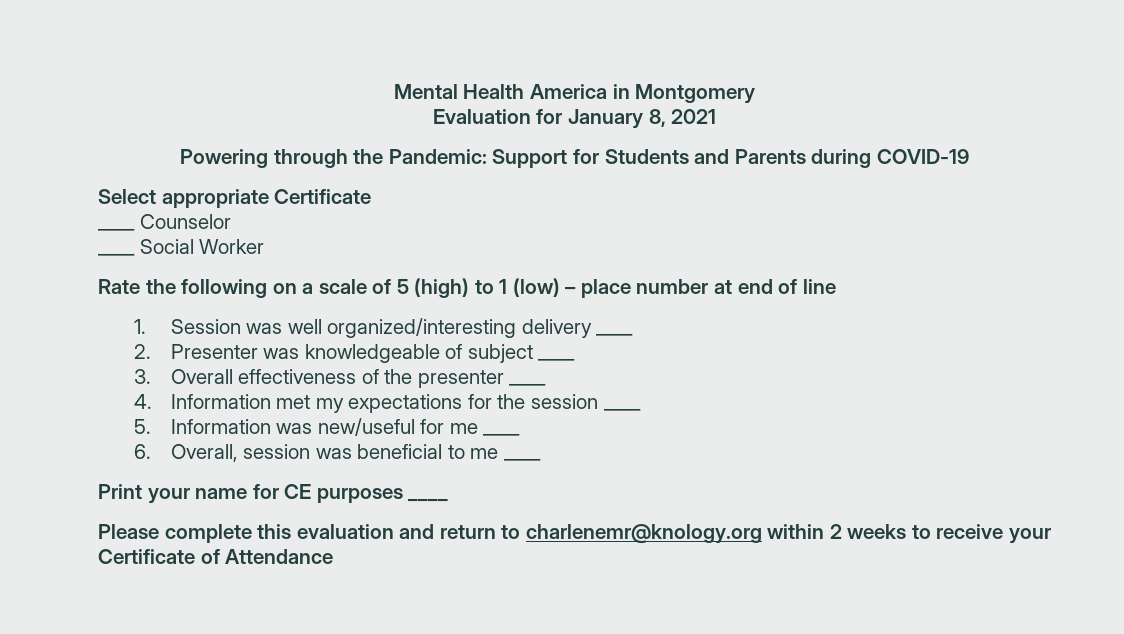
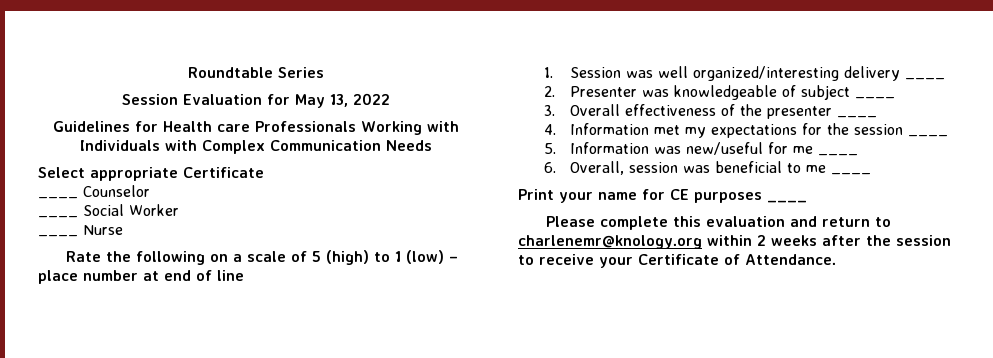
[393,84,756,104] [432,109,717,129] [180,149,969,168] Mental Health America in Montgomery // Evaluation for January 8, 2021 // Powering through the Pandemic: Support for Students and Parents during COVID-19 -> [187,67,324,78] [121,93,390,108] [52,121,459,135] [79,140,432,154] Roundtable Series // Session Evaluation for May 13, 2022 // Guidelines for Health care Professionals Working with Individuals with Complex Communication Needs
(265, 246) none -> [38,235,78,237] [83,225,123,235] // ____ Nurse
(907, 531) none -> [822,235,951,246] after the session
[225,549,334,564] Attendance -> [745,254,836,265] Attendance.

